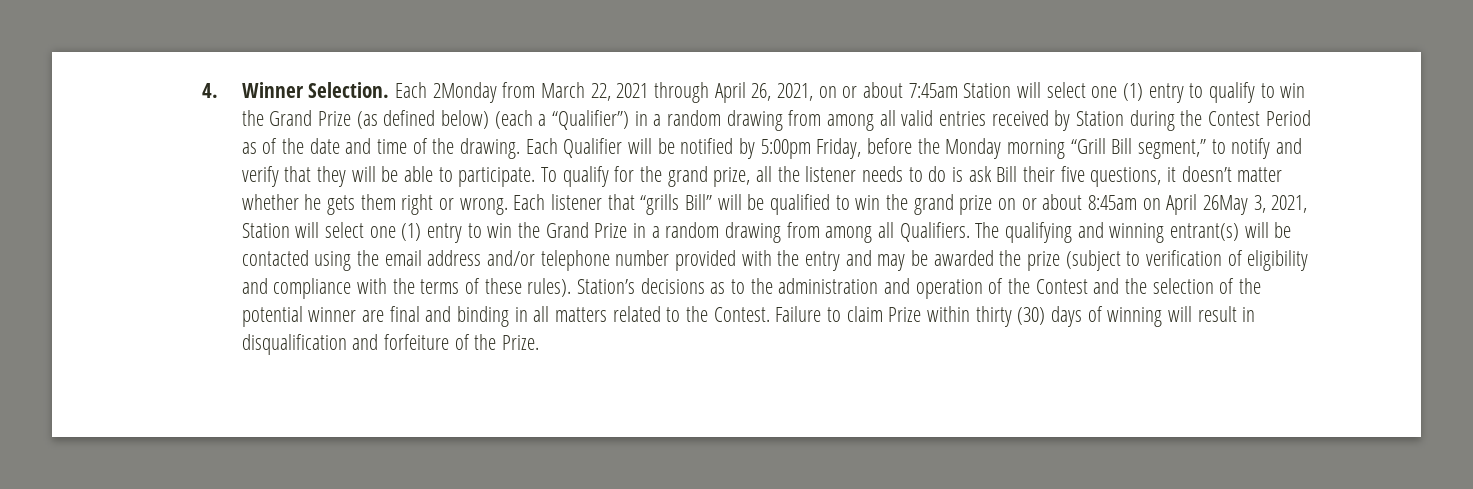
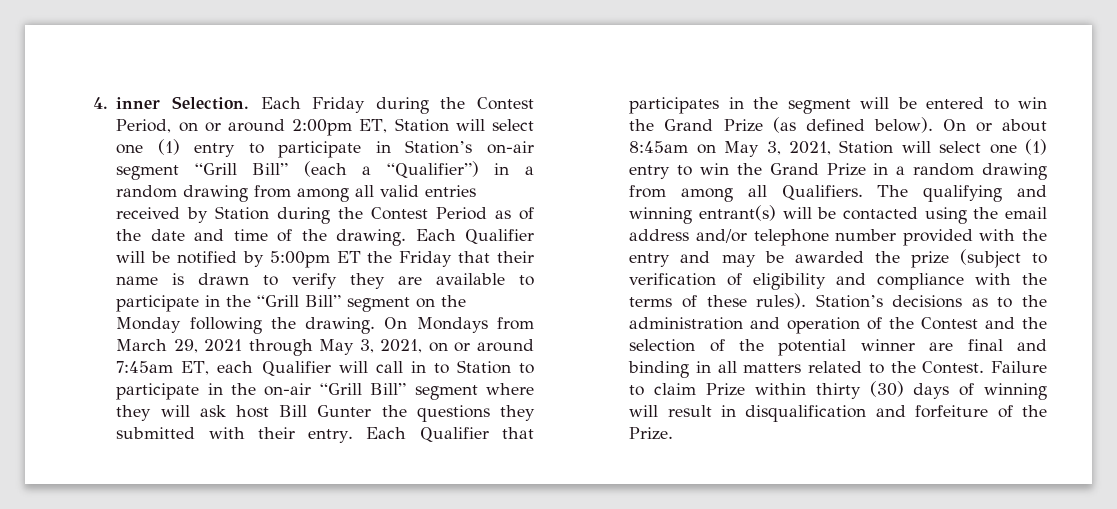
[241,82,304,98] Winner -> [116,97,161,109] inner
[432,82,1306,103] [241,110,489,129] 2Monday from March 22, 2021 through April 26, 2021, on or about 7:45am Station will select one (1) entry to qualify to win the Grand Prize (as defined below) -> [312,97,534,114] [116,118,534,136] [116,139,534,158] [116,163,289,180] Friday during the Contest Period, on or around 2:00pm ET, Station will select one (1) entry to participate in Station’s on-air segment “Grill Bill”
[816,138,1302,159] [241,166,1283,187] [241,194,1016,215] Friday, before the Monday morning “Grill Bill segment,” to notify and verify that they will be able to participate. To qualify for the grand prize, all the listener needs to do is ask Bill their five questions, it doesn’t matter whether he gets them right or wrong. Each listener that “grills Bill” will be qualified to win the grand prize on -> [336,251,535,267] [116,273,534,289] [116,295,467,312] [116,317,534,334] [116,339,534,356] [116,360,534,376] [116,383,534,400] [116,405,535,422] [116,427,534,443] [629,97,1047,114] [629,117,966,133] ET the Friday that their name is drawn to verify they are available to participate in the “Grill Bill” segment on the Monday following the drawing. On Mondays from March 29, 2021 through May 3, 2021, on or around 7:45am ET, each Qualifier will call in to Station to participate in the on-air “Grill Bill” segment where they will ask host Bill Gunter the questions they submitted with their entry. Each Qualifier that participates in the segment will be entered to win the Grand Prize (as defined below). On
[1166,194,1248,215] April 26May -> [724,141,760,157] May

